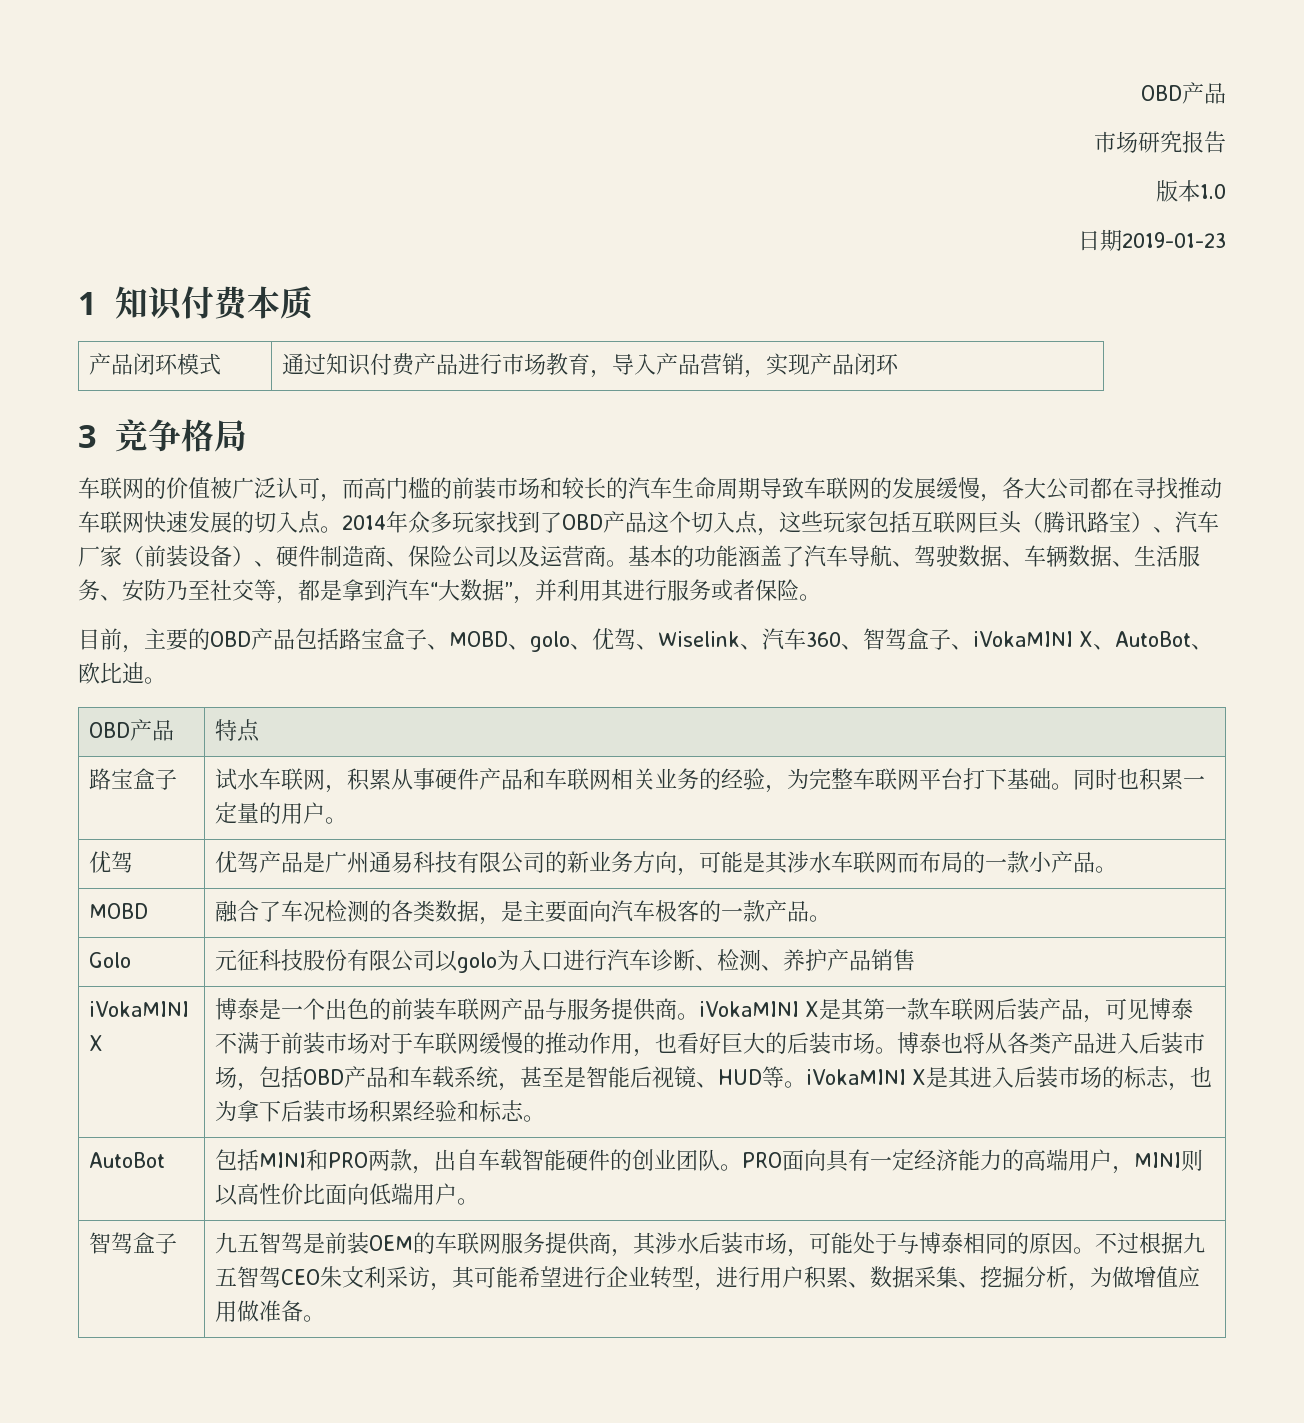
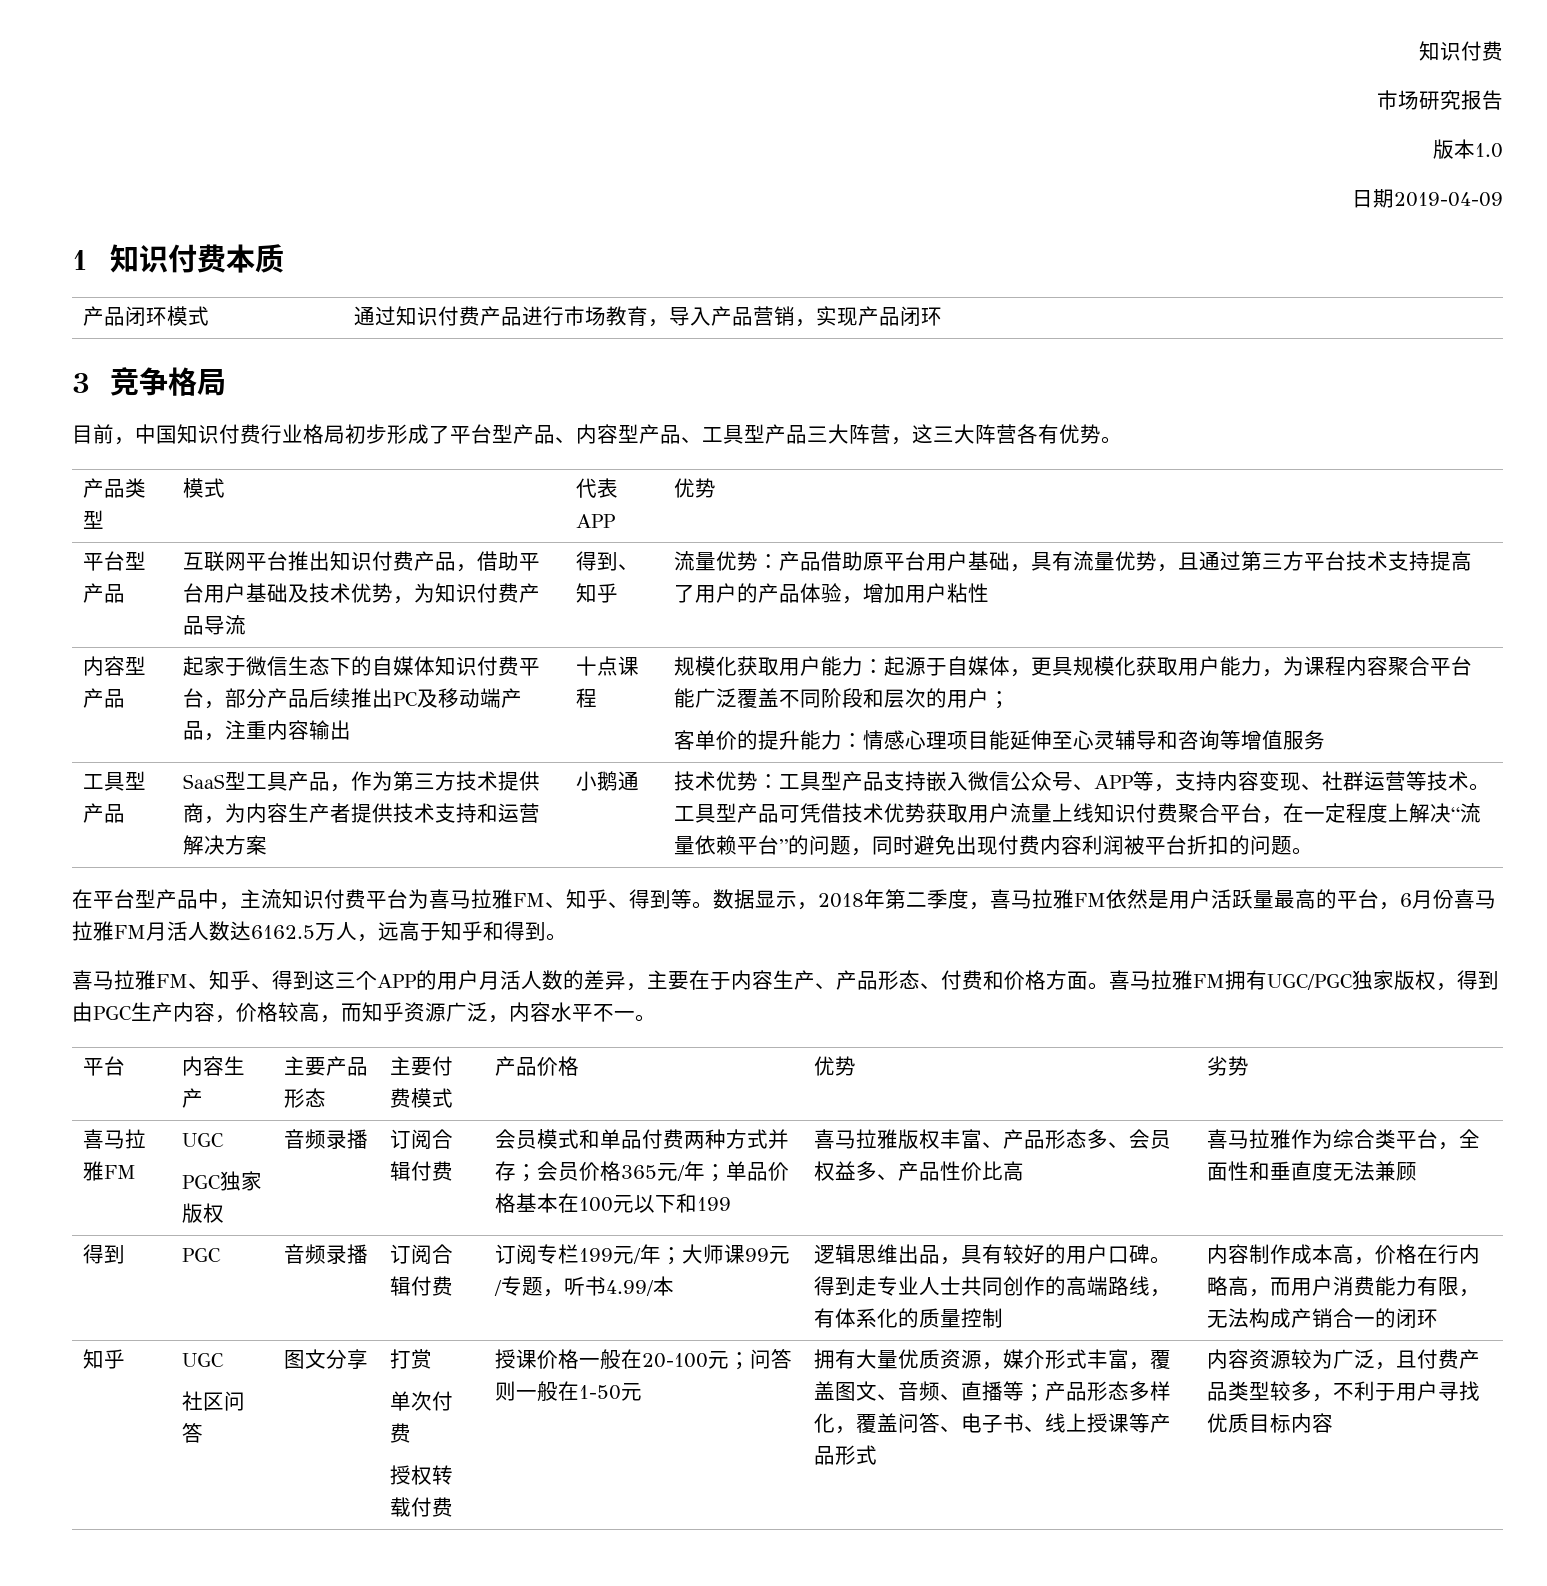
[1141,82,1226,104] OBD产品 -> [1419,41,1503,61] 知识付费
[1122,232,1226,248] 2019-01-23 -> [1394,192,1503,207] 2019-04-09
[78,477,1222,502] [78,511,1219,536] [78,545,1200,568] [78,579,821,604] [78,628,1213,653] [78,662,166,684] [89,719,175,741] [215,719,261,742] [89,768,178,790] [215,768,1206,793] [215,802,348,824] [89,851,134,873] [215,851,1118,876] [89,903,149,919] [215,900,832,925] [89,952,132,968] [215,949,916,973] [89,1001,190,1017] [89,1035,104,1051] [215,998,1194,1023] [215,1032,1206,1057] [215,1066,1213,1091] [215,1100,546,1123] [89,1152,166,1168] [215,1149,1204,1174] [215,1183,480,1206] [89,1232,178,1254] [215,1232,1206,1257] [215,1266,1201,1291] [215,1300,326,1322] 车联网的价值被广泛认可，而高门槛的前装市场和较长的汽车生命周期导致车联网的发展缓慢，各大公司都在寻找推动车联网快速发展的切入点。2014年众多玩家找到了OBD产品这个切入点，这些玩家包括互联网巨头（腾讯路宝）、汽车厂家（前装设备）、硬件制造商、保险公司以及运营商。基本的功能涵盖了汽车导航、驾驶数据、车辆数据、生活服务、安防乃至社交等，都是拿到汽车“大数据”，并利用其进行服务或者保险。 // 目前，主要的OBD产品包括路宝盒子、MOBD、golo、优驾、Wiselink、汽车360、智驾盒子、iVokaMINI X、AutoBot、欧比迪。 // OBD产品 | 特点 // 路宝盒子 | 试水车联网，积累从事硬件产品和车联网相关业务的经验，为完整车联网平台打下基础。同时也积累一定量的用户。 // 优驾 | 优驾产品是广州通易科技有限公司的新业务方向，可能是其涉水车联网而布局的一款小产品。 // MOBD | 融合了车况检测的各类数据，是主要面向汽车极客的一款产品。 // Golo | 元征科技股份有限公司以golo为入口进行汽车诊断、检测、养护产品销售 // iVokaMINI X | 博泰是一个出色的前装车联网产品与服务提供商。iVokaMINI X是其第一款车联网后装产品，可见博泰不满于前装市场对于车联网缓慢的推动作用，也看好巨大的后装市场。博泰也将从各类产品进入后装市场，包括OBD产品和车载系统，甚至是智能后视镜、HUD等。iVokaMINI X是其进入后装市场的标志，也为拿下后装市场积累经验和标志。 // AutoBot | 包括MINI和PRO两款，出自车载智能硬件的创业团队。PRO面向具有一定经济能力的高端用户，MINI则以高性价比面向低端用户。 // 智驾盒子 | 九五智驾是前装OEM的车联网服务提供商，其涉水后装市场，可能处于与博泰相同的原因。不过根据九五智驾CEO朱文利采访，其可能希望进行企业转型，进行用户积累、数据采集、挖掘分析，为做增值应用做准备。 -> [72,424,1122,445] [83,478,147,498] [83,510,105,529] [183,478,226,498] [576,478,619,498] [576,514,616,528] [674,478,717,498] [83,551,147,571] [83,583,126,603] [183,551,541,572] [183,583,541,604] [183,615,247,635] [576,551,640,571] [576,583,619,603] [674,551,1473,572] [674,583,990,604] [83,656,147,676] [83,688,126,708] [183,656,541,676] [183,688,523,709] [183,720,352,741] [576,656,640,676] [576,688,598,708] [674,656,1473,677] [674,688,1011,709] [674,730,1326,750] [83,771,147,791] [83,803,126,823] [183,771,541,792] [183,803,541,824] [183,835,268,855] [576,771,640,791] [674,771,1491,792] [674,803,1482,824] [674,835,1314,856] [72,889,1496,910] [72,921,567,942] [72,970,1499,991] [72,1002,656,1023] [83,1056,126,1076] [182,1056,246,1076] [182,1088,204,1108] [284,1056,369,1076] [284,1088,327,1108] [390,1056,454,1076] [390,1088,454,1108] [495,1056,580,1076] [814,1056,857,1076] [1207,1056,1250,1076] [83,1129,147,1149] [83,1161,137,1181] [182,1133,225,1147] [182,1171,263,1191] [182,1203,225,1223] [284,1129,369,1149] [390,1129,454,1149] [390,1161,454,1181] [495,1129,790,1149] [495,1161,790,1182] [495,1193,732,1213] [814,1129,1172,1149] [814,1161,1025,1181] [1207,1129,1481,1150] [1207,1161,1418,1181] [83,1244,126,1264] [182,1248,222,1262] [284,1244,369,1264] [390,1244,454,1264] [390,1276,454,1296] [495,1244,791,1265] [494,1276,675,1297] [814,1244,1172,1265] [814,1276,1172,1297] [814,1308,1004,1328] [1207,1244,1481,1265] [1207,1276,1481,1297] [1207,1308,1439,1329] [83,1349,126,1369] [182,1353,225,1367] [182,1391,246,1411] [182,1423,204,1443] [284,1349,369,1370] [390,1349,433,1369] [390,1391,454,1411] [390,1423,412,1443] [390,1465,454,1485] [390,1497,454,1517] [495,1349,793,1370] [495,1381,643,1401] [814,1349,1172,1370] [814,1381,1172,1402] [814,1413,1172,1434] [814,1445,878,1465] [1207,1349,1481,1370] [1207,1381,1481,1402] [1207,1413,1334,1433] 目前，中国知识付费行业格局初步形成了平台型产品、内容型产品、工具型产品三大阵营，这三大阵营各有优势。 // 产品类型 | 模式 | 代表APP | 优势 // 平台型产品 | 互联网平台推出知识付费产品，借助平台用户基础及技术优势，为知识付费产品导流 | 得到、知乎 | 流量优势：产品借助原平台用户基础，具有流量优势，且通过第三方平台技术支持提高了用户的产品体验，增加用户粘性 // 内容型产品 | 起家于微信生态下的自媒体知识付费平台，部分产品后续推出PC及移动端产品，注重内容输出 | 十点课程 | 规模化获取用户能力：起源于自媒体，更具规模化获取用户能力，为课程内容聚合平台能广泛覆盖不同阶段和层次的用户； // 客单价的提升能力：情感心理项目能延伸至心灵辅导和咨询等增值服务 // 工具型产品 | SaaS型工具产品，作为第三方技术提供商，为内容生产者提供技术支持和运营解决方案 | 小鹅通 | 技术优势：工具型产品支持嵌入微信公众号、APP等，支持内容变现、社群运营等技术。工具型产品可凭借技术优势获取用户流量上线知识付费聚合平台，在一定程度上解决“流量依赖平台”的问题，同时避免出现付费内容利润被平台折扣的问题。 // 在平台型产品中，主流知识付费平台为喜马拉雅FM、知乎、得到等。数据显示，2018年第二季度，喜马拉雅FM依然是用户活跃量最高的平台，6月份喜马拉雅FM月活人数达6162.5万人，远高于知乎和得到。 // 喜马拉雅FM、知乎、得到这三个APP的用户月活人数的差异，主要在于内容生产、产品形态、付费和价格方面。喜马拉雅FM拥有UGC/PGC独家版权，得到由PGC生产内容，价格较高，而知乎资源广泛，内容水平不一。 // 平台 | 内容生产 | 主要产品形态 | 主要付费模式 | 产品价格 | 优势 | 劣势 // 喜马拉雅FM | UGC // PGC独家版权 | 音频录播 | 订阅合辑付费 | 会员模式和单品付费两种方式并存；会员价格365元/年；单品价格基本在100元以下和199 | 喜马拉雅版权丰富、产品形态多、会员权益多、产品性价比高 | 喜马拉雅作为综合类平台，全面性和垂直度无法兼顾 // 得到 | PGC | 音频录播 | 订阅合辑付费 | 订阅专栏199元/年；大师课99元/专题，听书4.99/本 | 逻辑思维出品，具有较好的用户口碑。得到走专业人士共同创作的高端路线，有体系化的质量控制 | 内容制作成本高，价格在行内略高，而用户消费能力有限，无法构成产销合一的闭环 // 知乎 | UGC // 社区问答 | 图文分享 | 打赏 // 单次付费 // 授权转载付费 | 授课价格一般在20-100元；问答则一般在1-50元 | 拥有大量优质资源，媒介形式丰富，覆盖图文、音频、直播等；产品形态多样化，覆盖问答、电子书、线上授课等产品形式 | 内容资源较为广泛，且付费产品类型较多，不利于用户寻找优质目标内容

